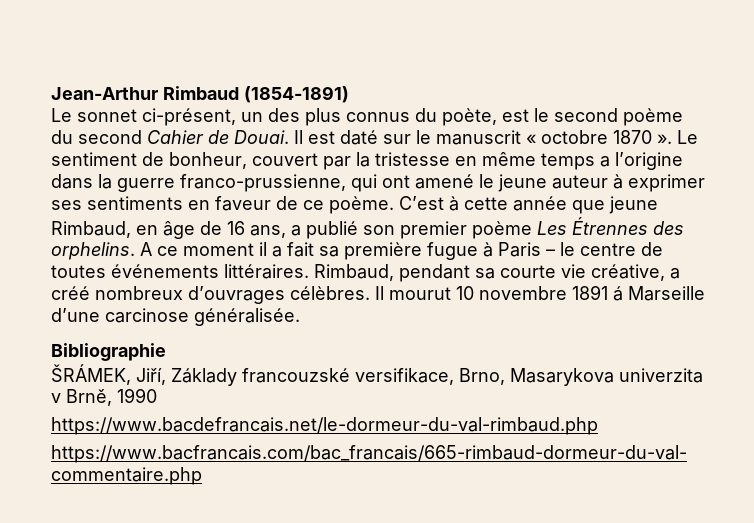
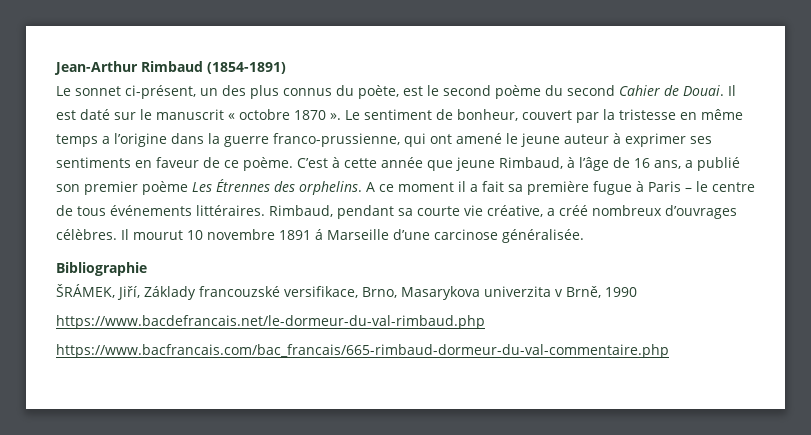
[136,221,195,239] en âge -> [567,157,609,171] à l’âge
[51,265,106,278] toutes -> [77,206,106,216] tous

